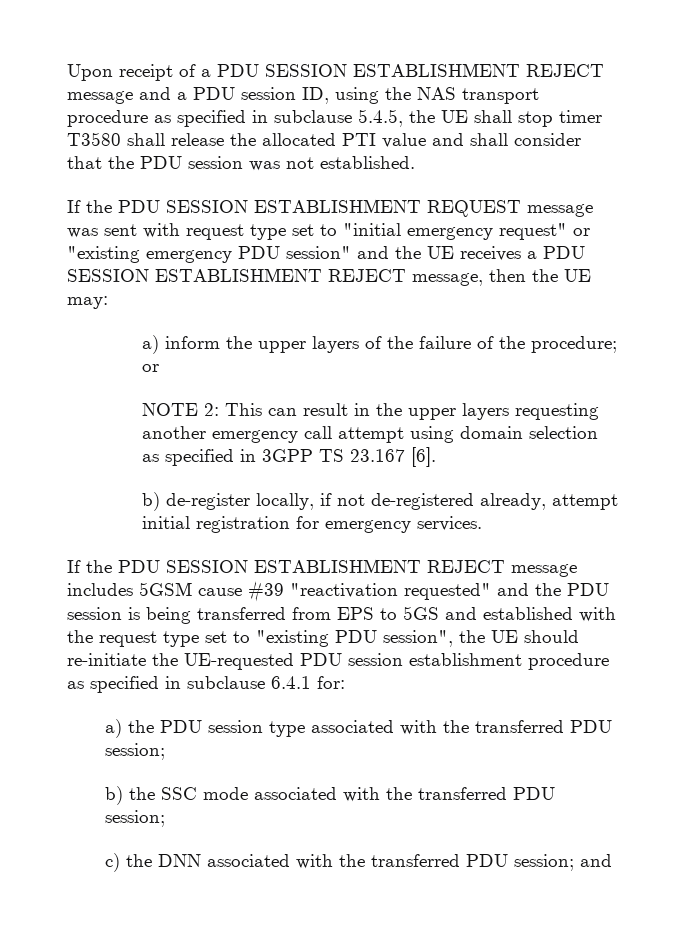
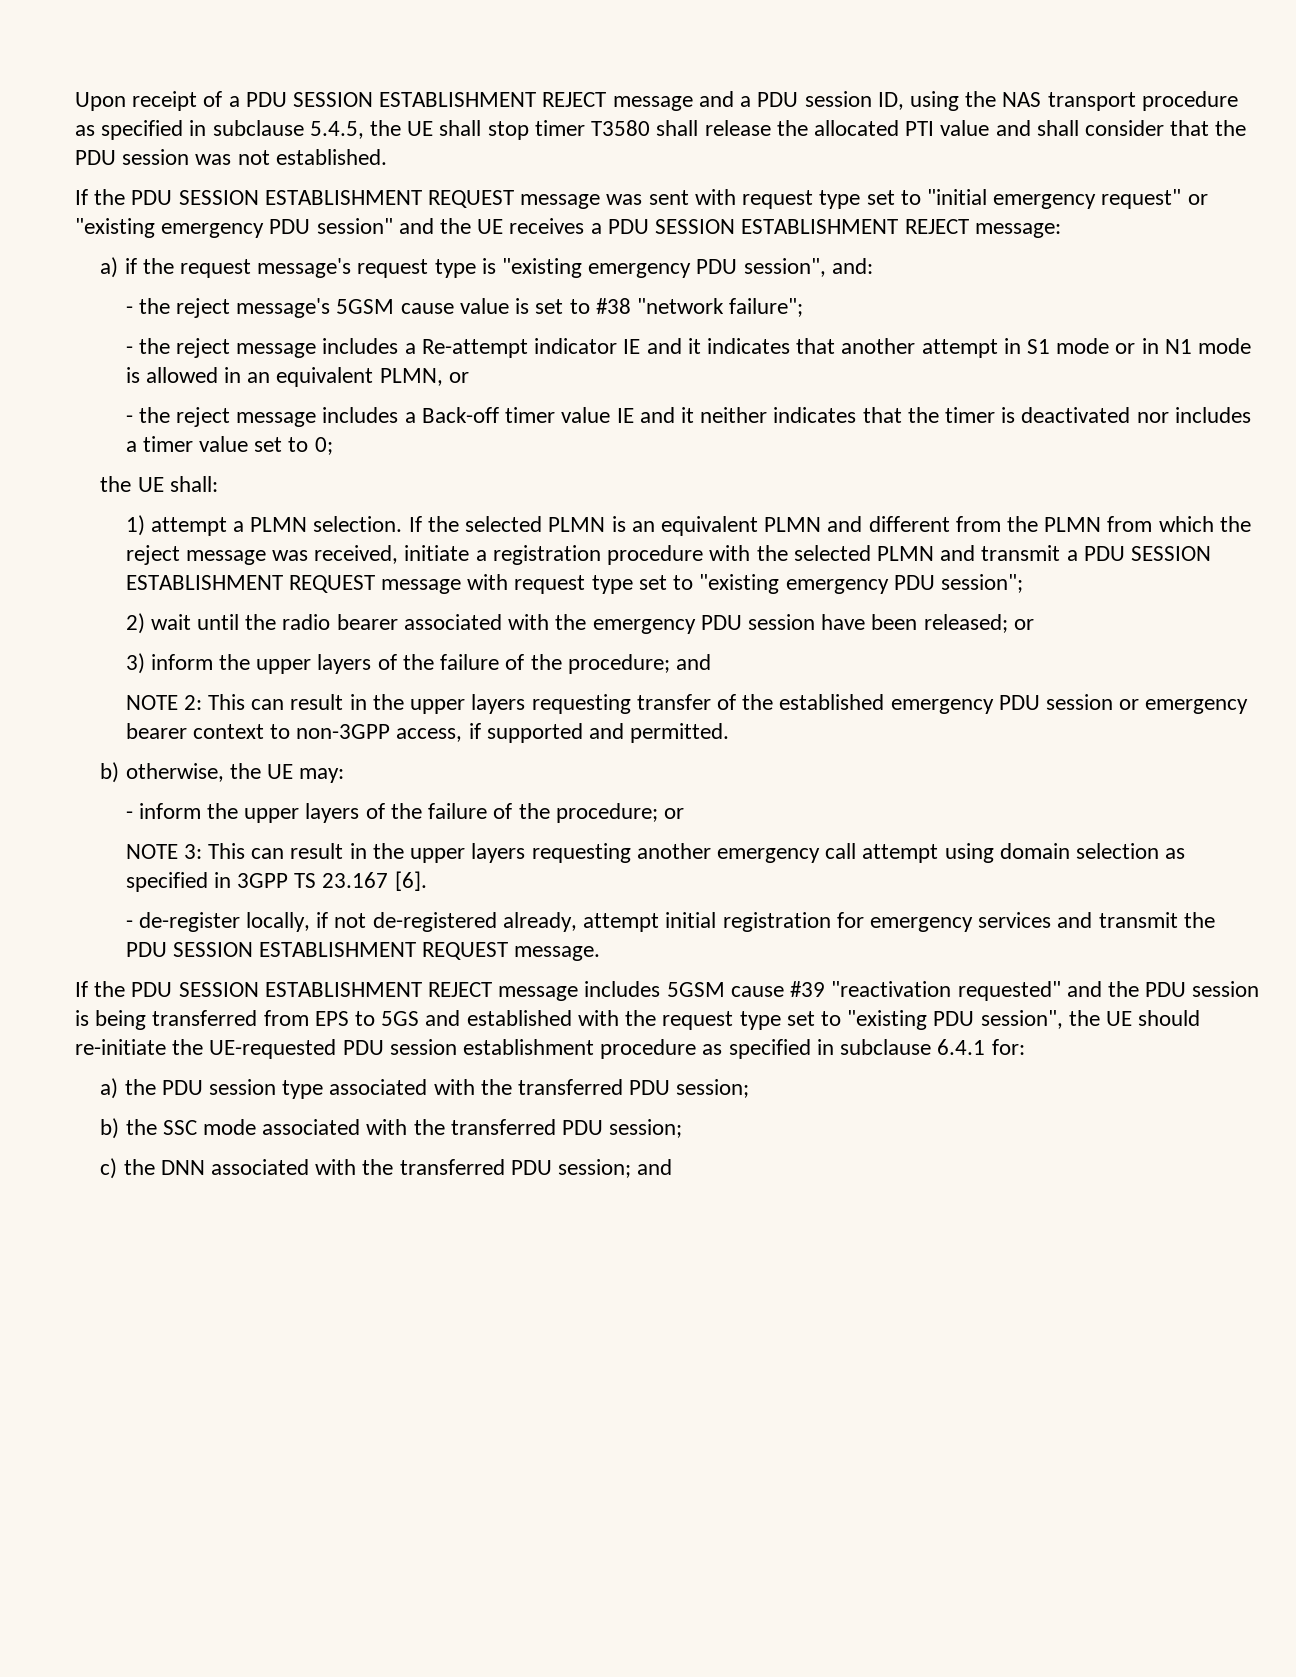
[412,269,526,286] message, then -> [974,223,1061,238] [100,257,873,278] [125,298,804,318] [125,338,1252,358] [125,367,469,387] [125,407,1251,427] [125,436,333,455] [100,476,218,492] [125,515,1251,536] [125,545,1211,565] [125,574,1023,594] [125,613,1034,634] [125,653,711,674] [125,694,1249,714] [125,723,730,743] [100,762,224,783] message: // a) if the request message's request type is "existing emergency PDU session", and: // - the reject message's 5GSM cause value is set to #38 "network failure"; // - the reject message includes a Re-attempt indicator IE and it indicates that another attempt in S1 mode or in N1 mode is allowed in an equivalent PLMN, or // - the reject message includes a Back-off timer value IE and it neither indicates that the timer is deactivated nor includes a timer value set to 0; // the UE shall: // 1) attempt a PLMN selection. If the selected PLMN is an equivalent PLMN and different from the PLMN from which the reject message was received, initiate a registration procedure with the selected PLMN and transmit a PDU SESSION ESTABLISHMENT REQUEST message with request type set to "existing emergency PDU session"; // 2) wait until the radio bearer associated with the emergency PDU session have been released; or // 3) inform the upper layers of the failure of the procedure; and // NOTE 2: This can result in the upper layers requesting transfer of the established emergency PDU session or emergency bearer context to non-3GPP access, if supported and permitted. // b) otherwise,
[142,335,160,354] a) -> [125,811,133,819] -
[204,403,220,416] 2: -> [183,844,202,859] 3:
[142,492,161,511] b) -> [125,920,133,928] -
[417,516,483,531] services. -> [978,912,1215,928] [125,942,601,961] services and transmit the PDU SESSION ESTABLISHMENT REQUEST message.

